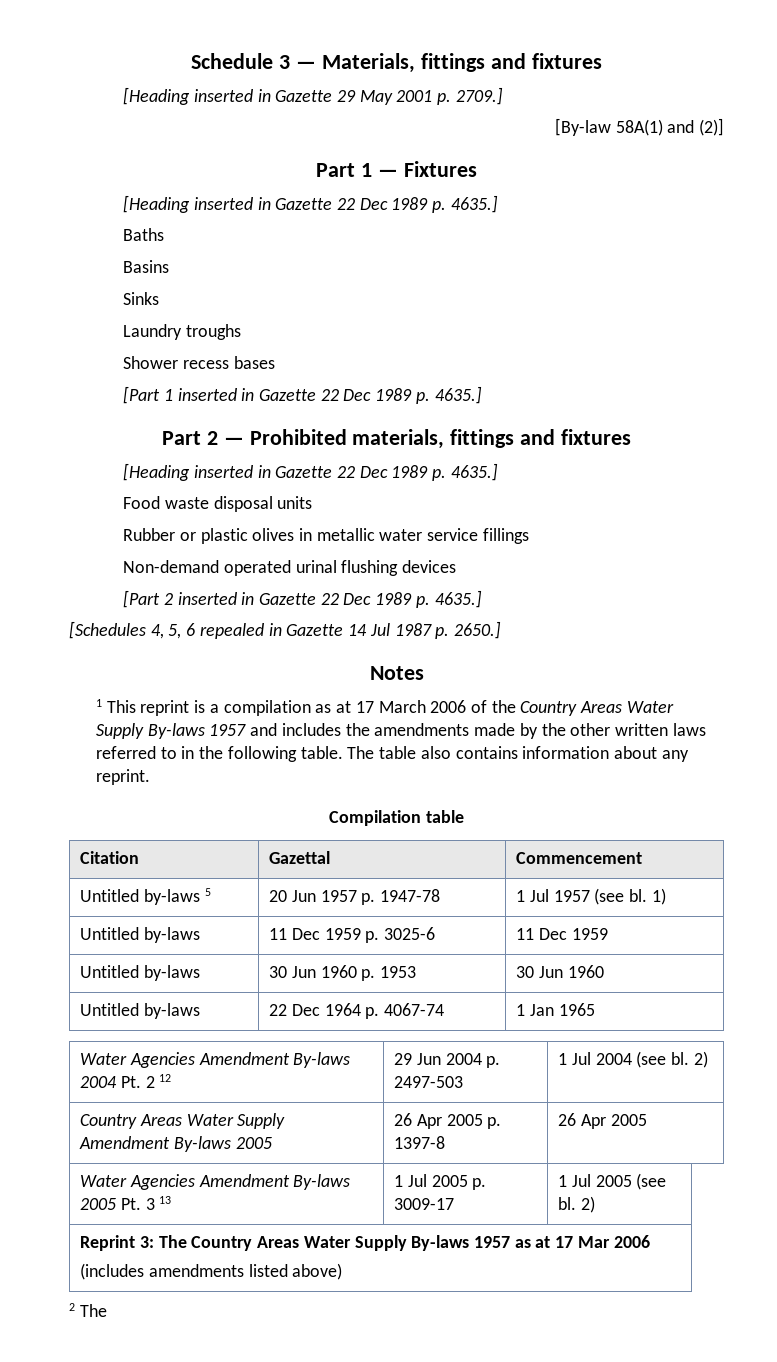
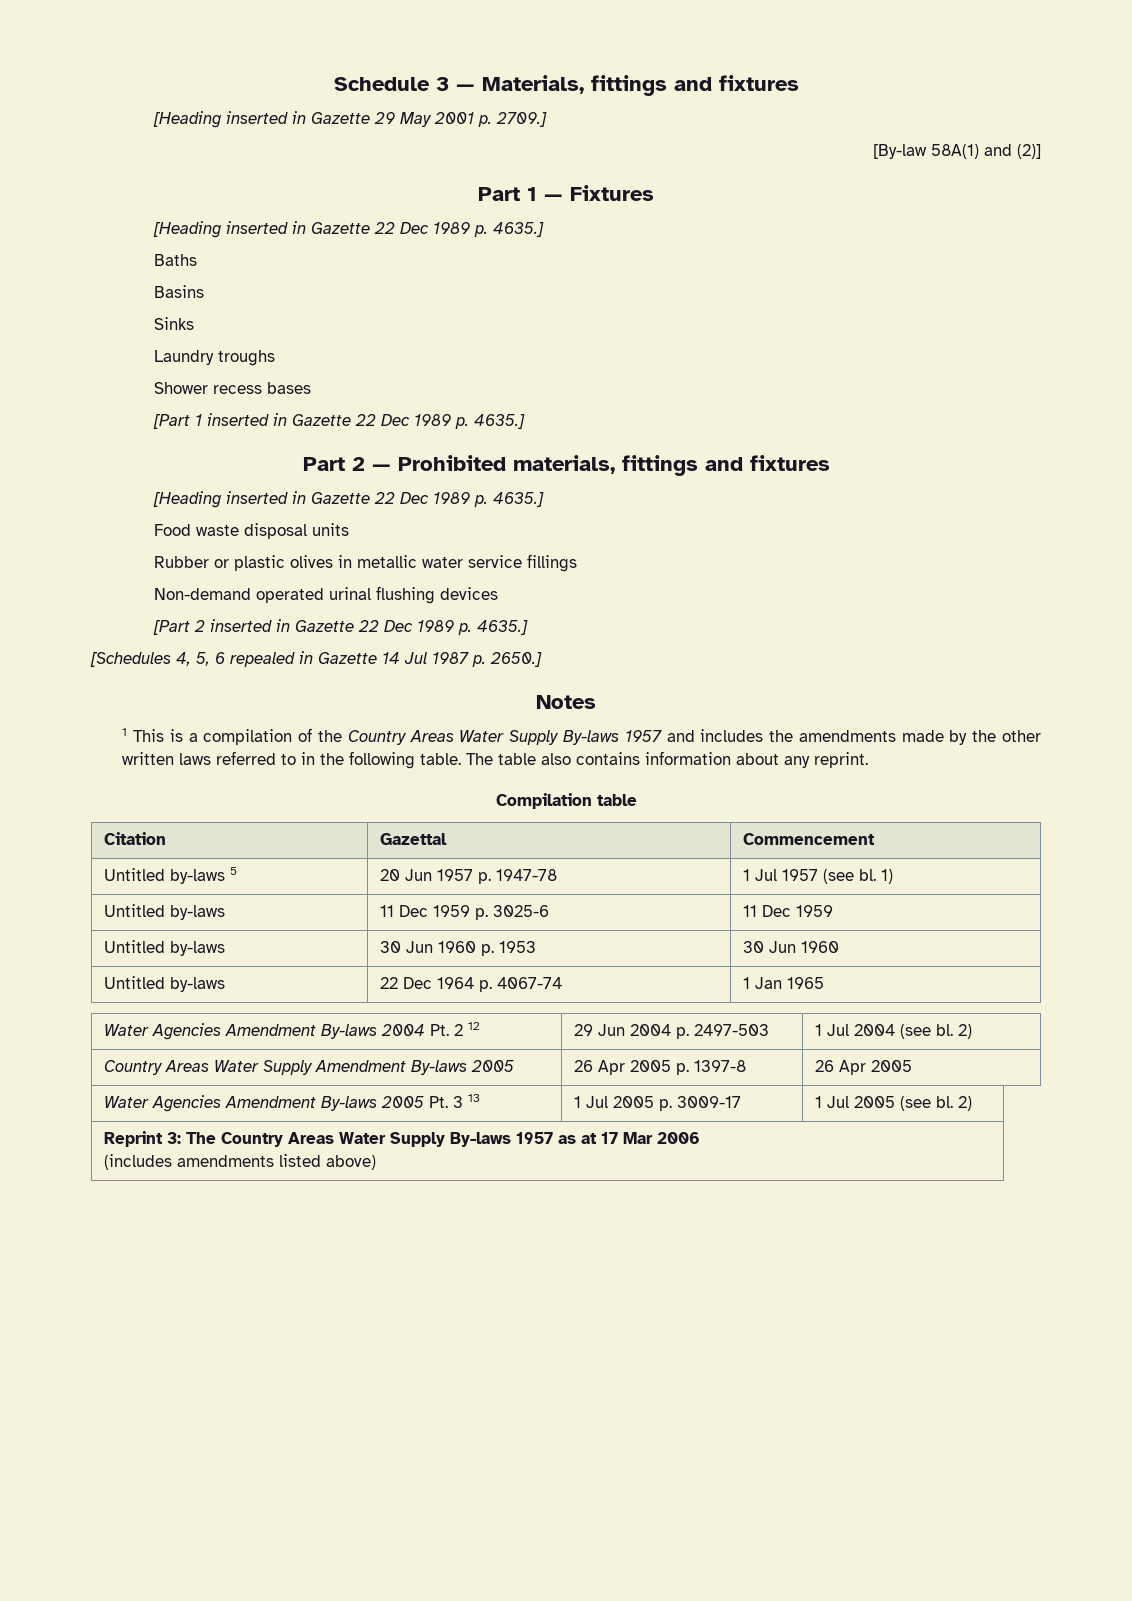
[140,700,190,716] reprint -> (165, 735) none
[315,700,467,713] as at 17 March 2006 -> (293, 737) none
[69,1303,107,1317] // 2 The -> (377, 1162) none

